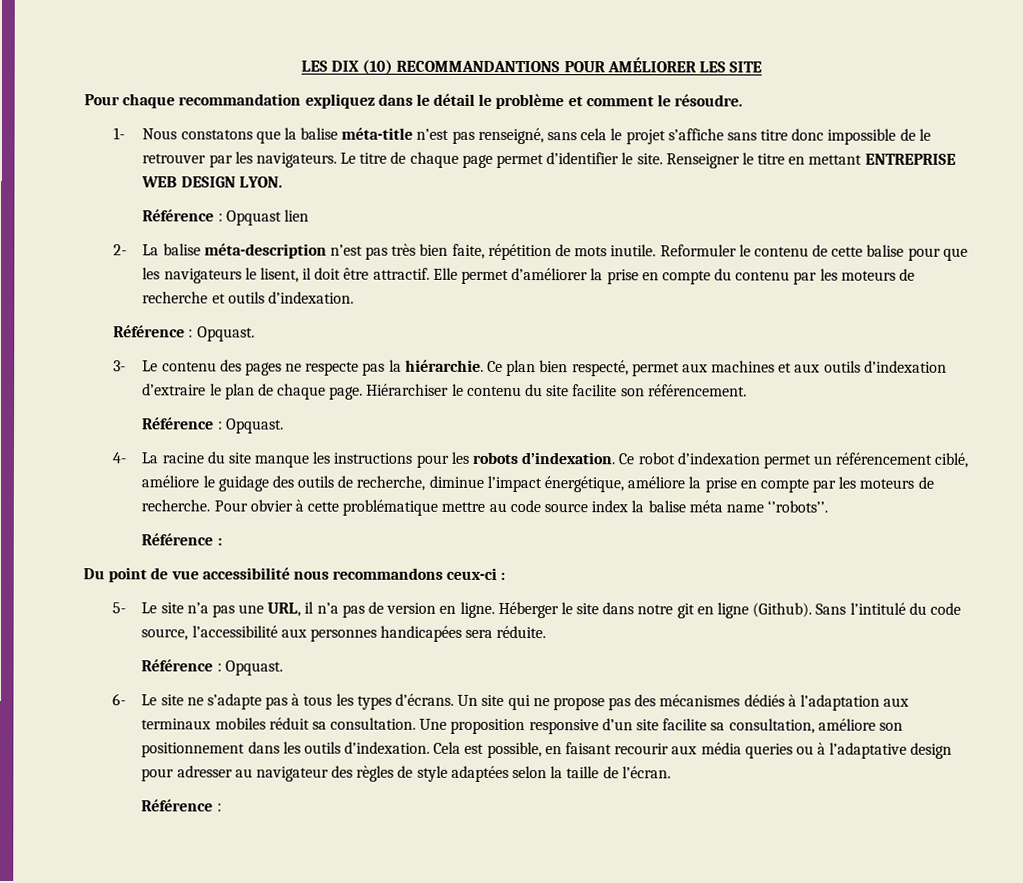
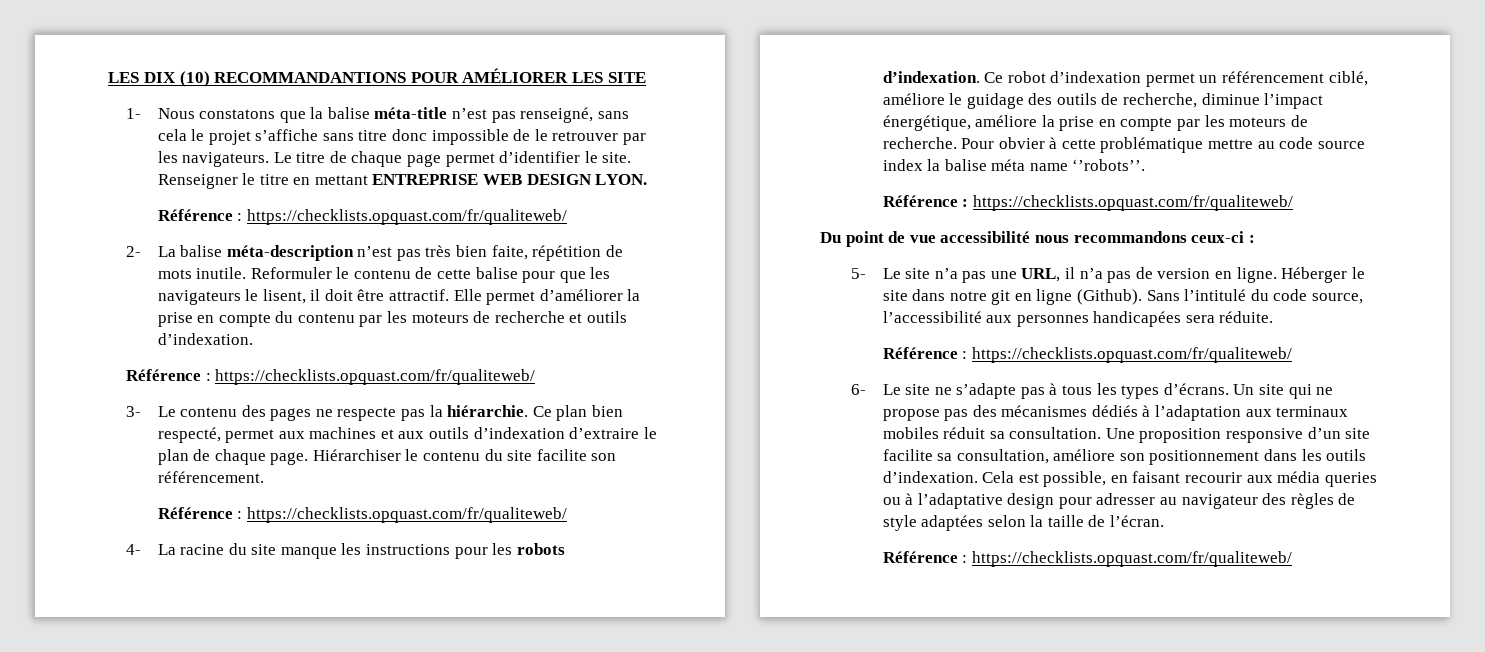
[84,93,744,110] // Pour chaque recommandation expliquez dans le détail le problème et comment le résoudre. -> (646, 77) none
[225,209,309,226] Opquast lien -> [246,209,567,225] https://checklists.opquast.com/fr/qualiteweb/
[196,326,255,342] Opquast. -> [215,369,536,385] https://checklists.opquast.com/fr/qualiteweb/
[225,418,284,434] Opquast. -> [246,507,567,523] https://checklists.opquast.com/fr/qualiteweb/
(222, 541) none -> [972,195,1293,211] https://checklists.opquast.com/fr/qualiteweb/
[224,660,283,676] Opquast. -> [971,347,1292,363] https://checklists.opquast.com/fr/qualiteweb/
(222, 807) none -> [971,551,1292,567] https://checklists.opquast.com/fr/qualiteweb/

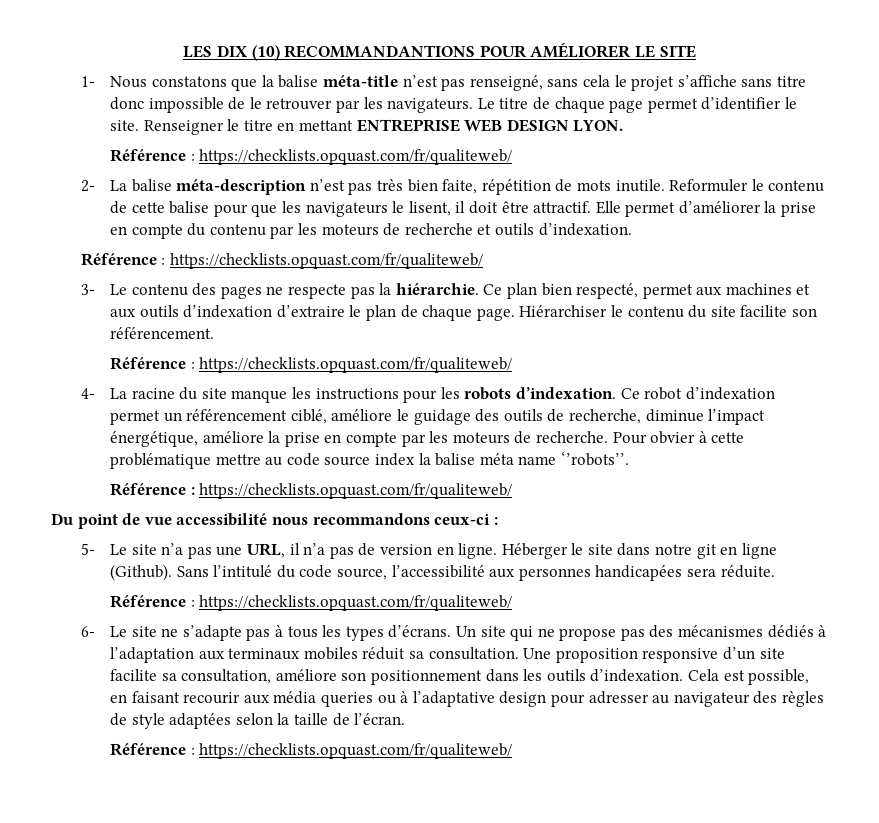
[571,72,603,83] LES -> [634,45,655,58] LE

